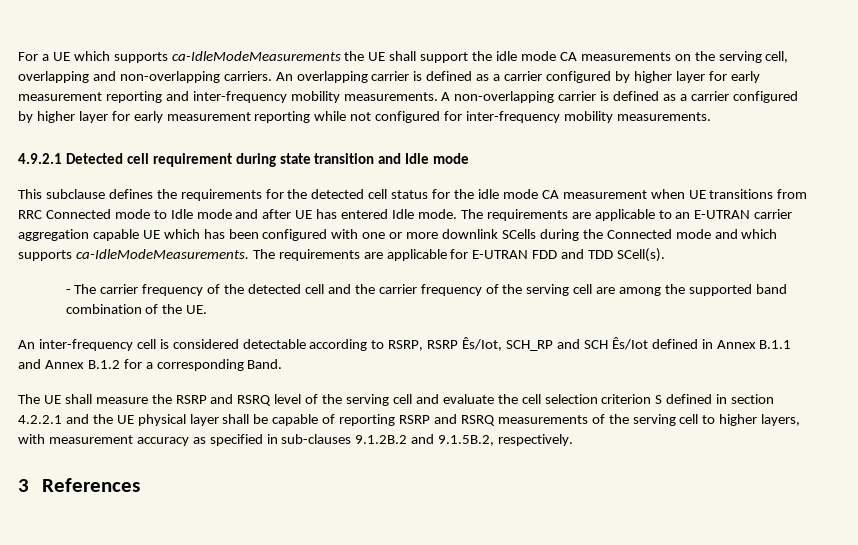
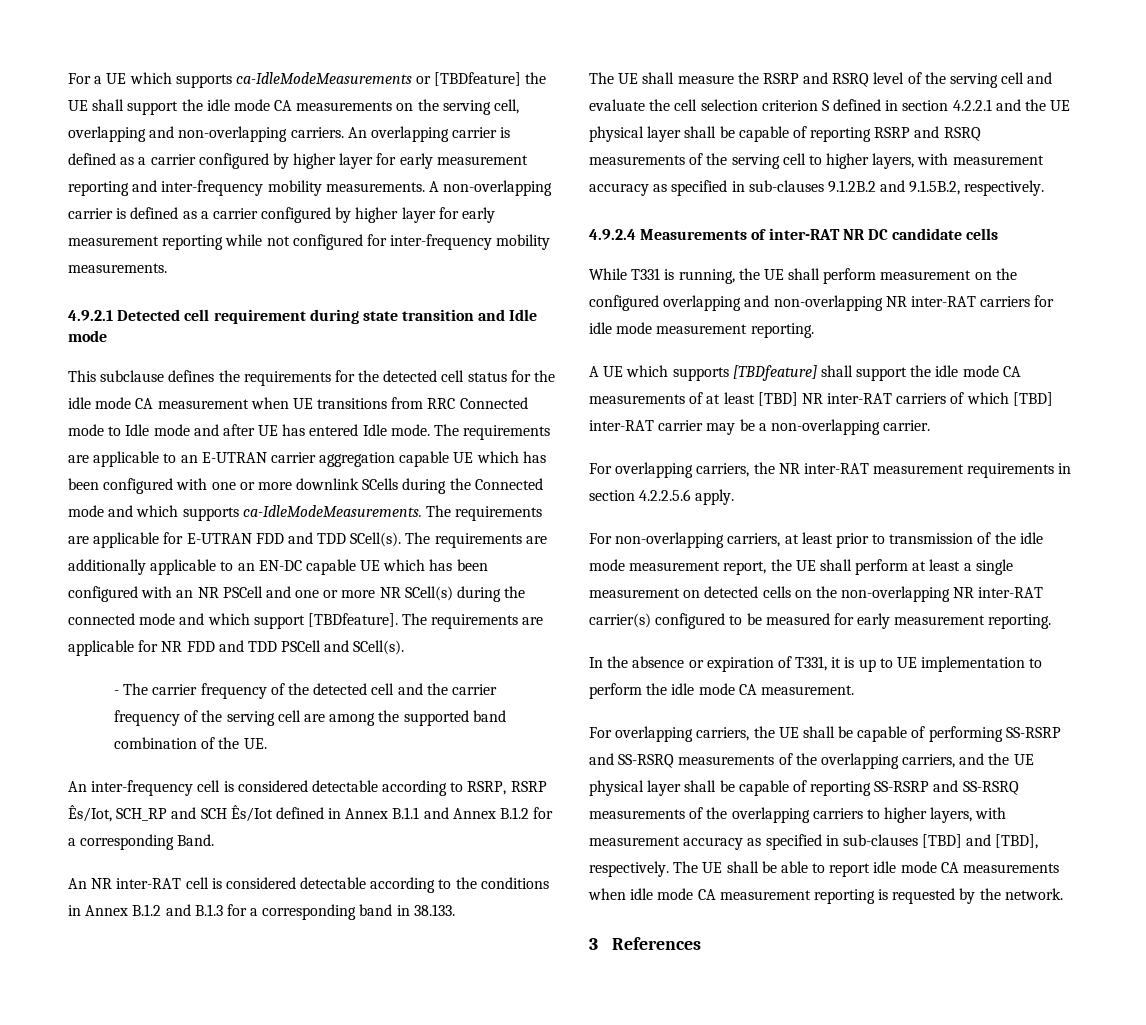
(341, 56) none -> [416,72,522,86] or [TBDfeature]
(666, 255) none -> [405,532,547,548] [68,559,488,575] [68,586,526,602] [68,613,544,629] [68,640,405,656] The requirements are additionally applicable to an EN-DC capable UE which has been configured with an NR PSCell and one or more NR SCell(s) during the connected mode and which support [TBDfeature]. The requirements are applicable for NR FDD and TDD PSCell and SCell(s).
(283, 364) none -> [68,877,549,893] [68,904,455,920] // An NR inter-RAT cell is considered detectable according to the conditions in Annex B.1.2 and B.1.3 for a corresponding band in 38.133.
(574, 440) none -> [589,228,999,240] [589,268,1017,284] [589,295,1055,311] [589,322,814,338] [589,365,1021,381] [589,392,1053,406] [589,419,931,435] [589,462,1072,478] [589,489,735,505] [589,532,1043,548] [589,559,1013,575] [589,586,1044,602] [589,613,1052,629] [589,656,1043,672] [589,683,854,699] [589,726,1061,742] [589,753,1034,769] [589,780,1019,796] [589,807,1007,823] [589,834,1039,850] [589,861,1060,877] [588,888,1063,904] // 4.9.2.4 Measurements of inter-RAT NR DC candidate cells // While T331 is running, the UE shall perform measurement on the configured overlapping and non-overlapping NR inter-RAT carriers for idle mode measurement reporting. // A UE which supports [TBDfeature] shall support the idle mode CA measurements of at least [TBD] NR inter-RAT carriers of which [TBD] inter-RAT carrier may be a non-overlapping carrier. // For overlapping carriers, the NR inter-RAT measurement requirements in section 4.2.2.5.6 apply. // For non-overlapping carriers, at least prior to transmission of the idle mode measurement report, the UE shall perform at least a single measurement on detected cells on the non-overlapping NR inter-RAT carrier(s) configured to be measured for early measurement reporting. // In the absence or expiration of T331, it is up to UE implementation to perform the idle mode CA measurement. // For overlapping carriers, the UE shall be capable of performing SS-RSRP and SS-RSRQ measurements of the overlapping carriers, and the UE physical layer shall be capable of reporting SS-RSRP and SS-RSRQ measurements of the overlapping carriers to higher layers, with measurement accuracy as specified in sub-clauses [TBD] and [TBD], respectively. The UE shall be able to report idle mode CA measurements when idle mode CA measurement reporting is requested by the network.

